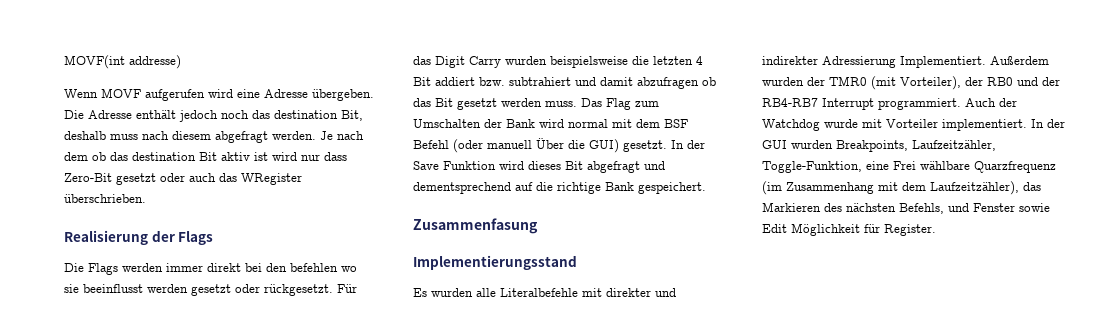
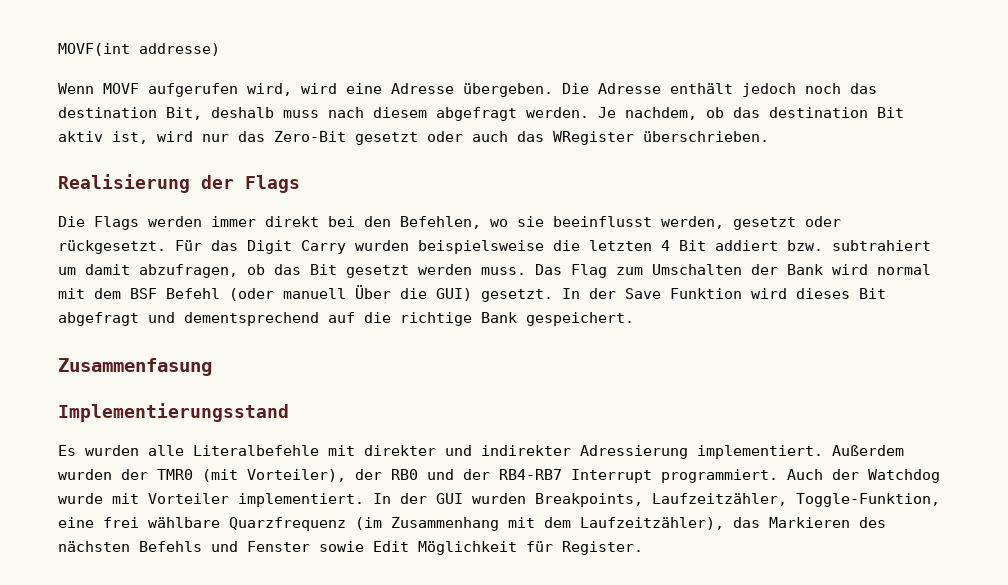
(205, 95) none -> [247,83,292,96] wird,
[337,131,364,140] [64,152,88,161] nach dem -> [625,107,697,120] nachdem,
[254,152,268,161] ist -> [112,131,148,144] ist,
[324,152,347,161] dass -> [238,131,265,142] das
[290,263,338,272] befehlen -> [400,216,481,229] Befehlen,
[147,284,188,293] werden -> [661,216,724,229] werden,
[575,77,699,89] und damit abzufragen -> [58,264,238,278] um damit abzufragen,
[900,56,986,68] Implementiert. -> [697,445,823,459] implementiert.
[893,161,916,170] Frei -> [103,517,139,528] frei
[899,203,944,214] Befehls, -> [139,541,202,552] Befehls

